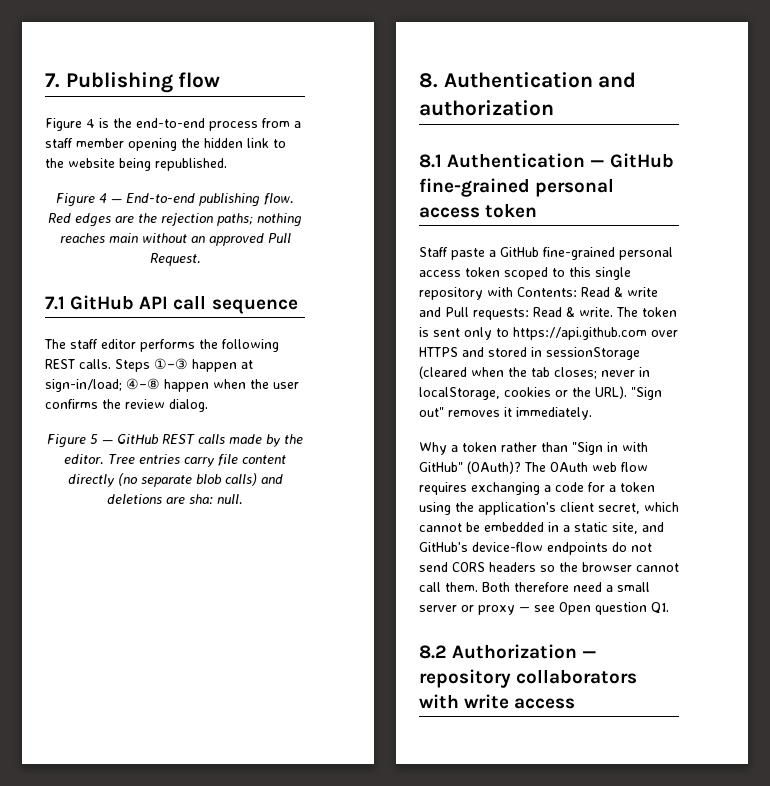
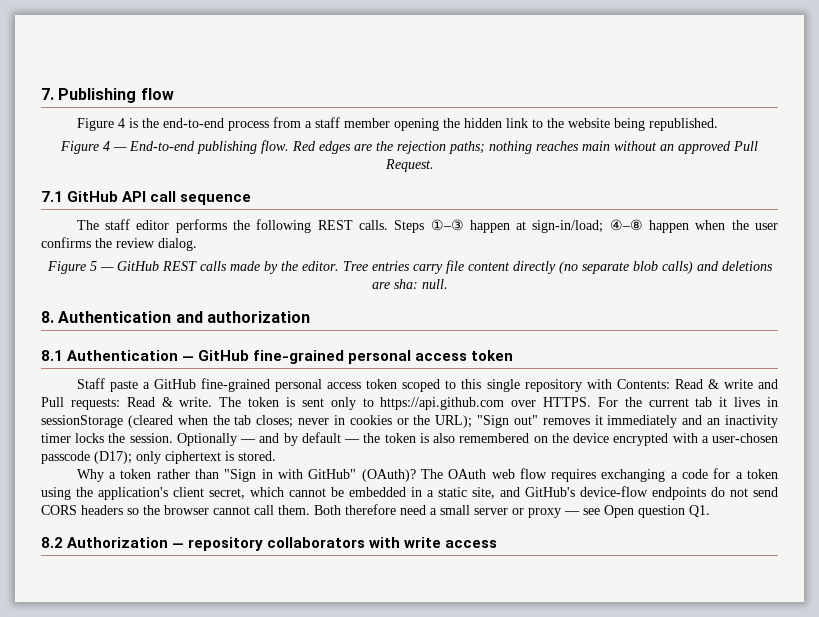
[419,347,527,357] HTTPS and stored -> [543,397,761,407] HTTPS. For the current tab it lives
[419,387,500,400] localStorage, -> (345, 420) none
[595,386,627,399] URL). -> [435,415,473,428] URL);
[516,407,592,420] immediately. -> [607,415,779,428] [41,432,778,446] [41,451,276,464] immediately and an inactivity timer locks the session. Optionally — and by default — the token is also remembered on the device encrypted with a user-chosen passcode (D17); only ciphertext is stored.

